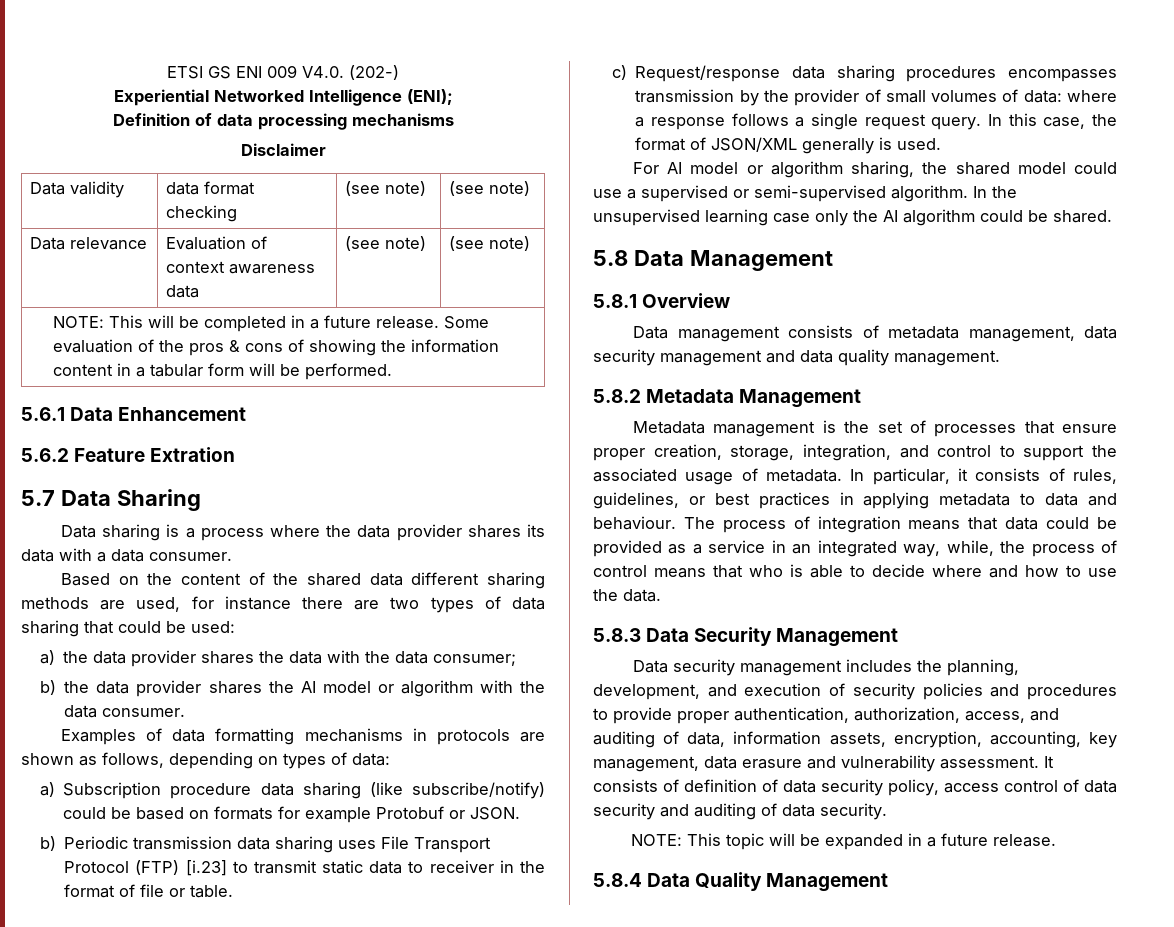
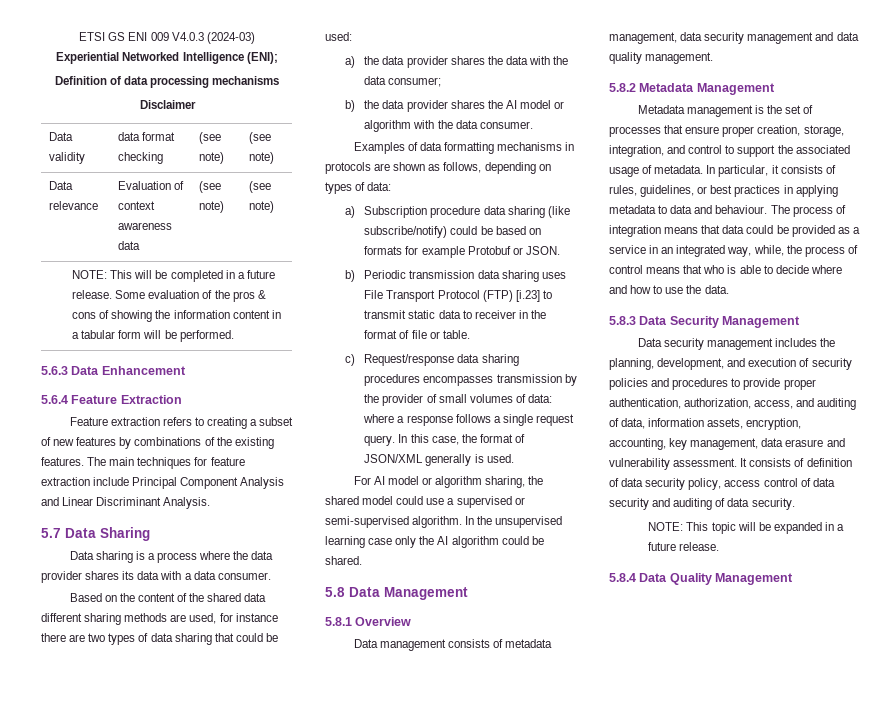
[302,65,399,80] V4.0. (202-) -> [171,32,255,44] V4.0.3 (2024-03)
[21,407,65,421] 5.6.1 -> [41,366,68,375] 5.6.3
[21,447,236,462] 5.6.2 Feature Extration -> [41,395,182,404] [69,417,294,429] [41,437,274,449] [41,457,245,469] [41,477,285,489] [41,497,211,509] 5.6.4 Feature Extraction // Feature extraction refers to creating a subset of new features by combinations of the existing features. The main techniques for feature extraction include Principal Component Analysis and Linear Discriminant Analysis.

